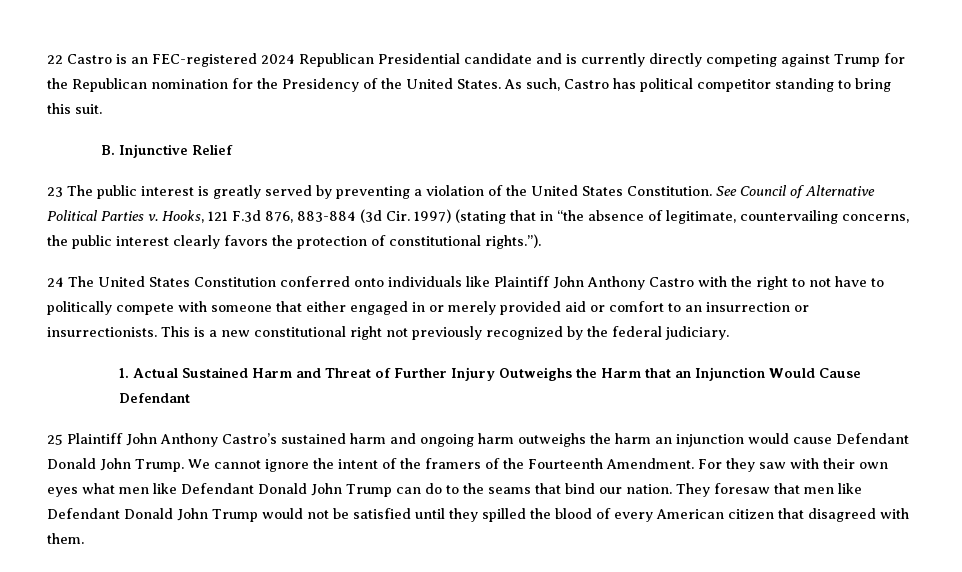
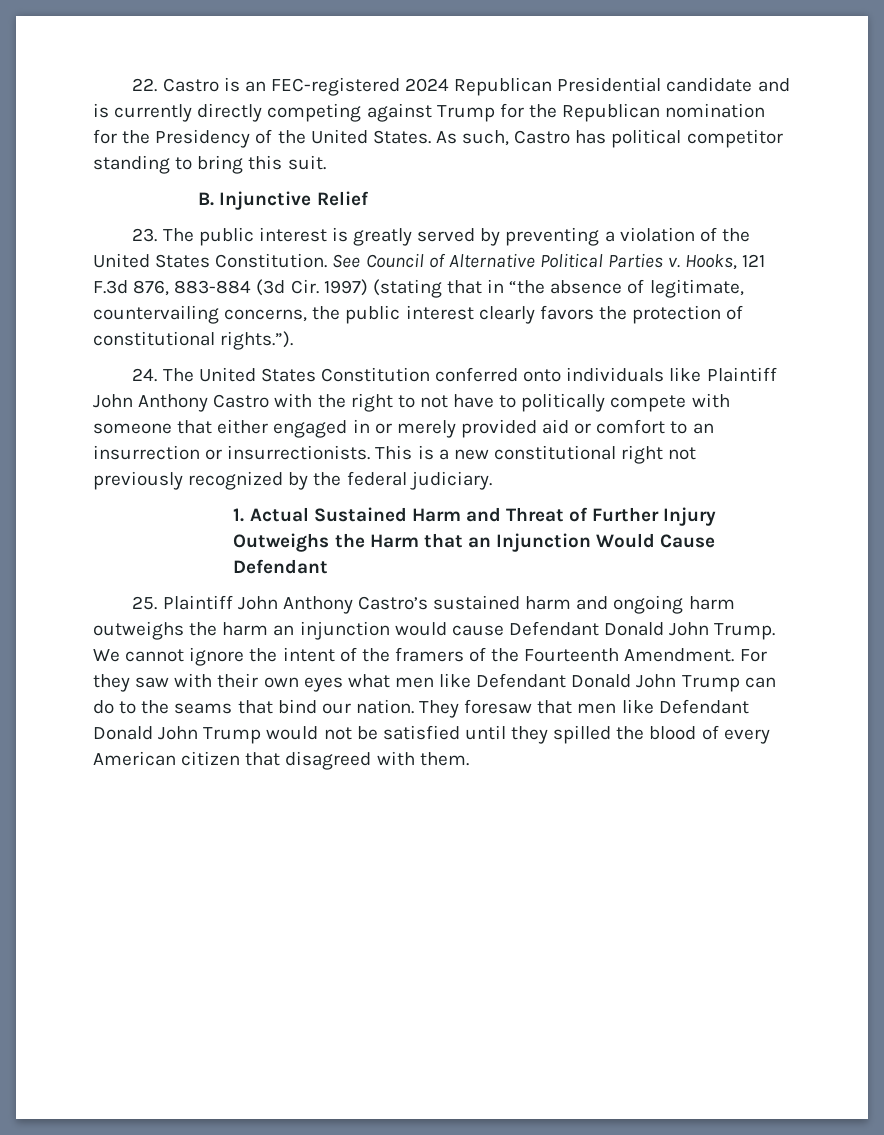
[47,55,63,64] 22 -> [132,78,158,92] 22.
[47,187,63,197] 23 -> [132,228,158,242] 23.
[47,277,64,287] 24 -> [132,368,158,382] 24.
[47,434,63,445] 25 -> [132,596,158,610] 25.

